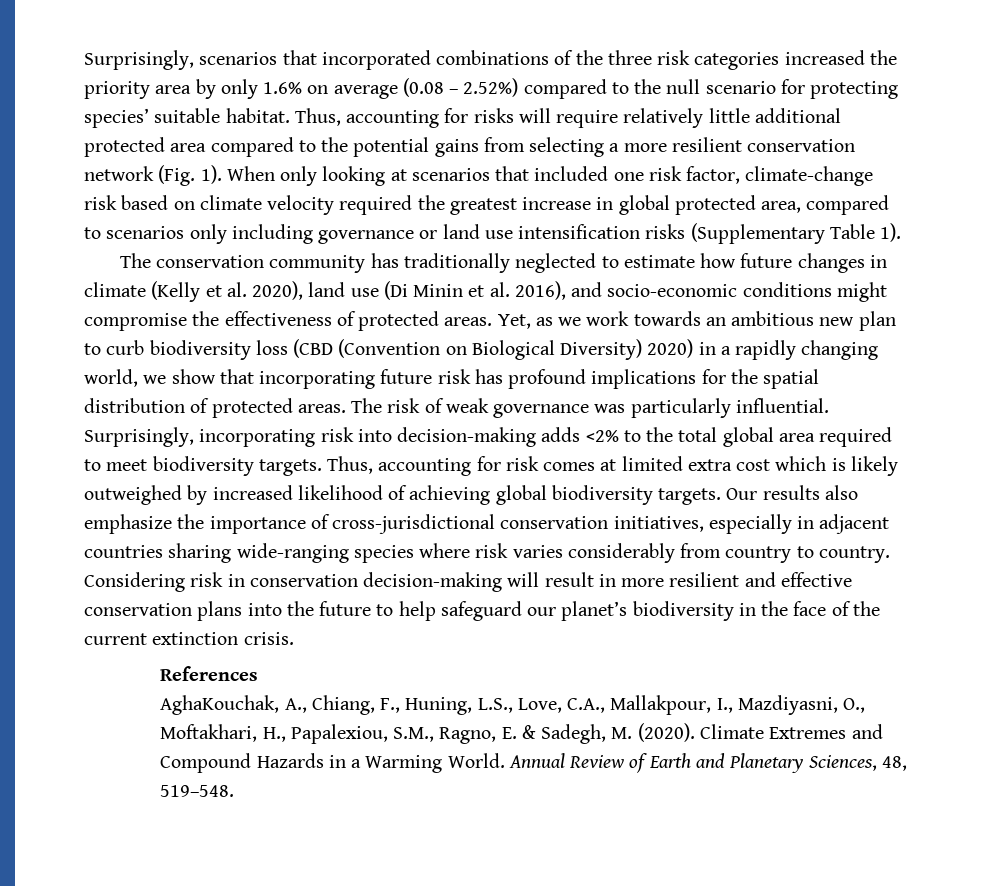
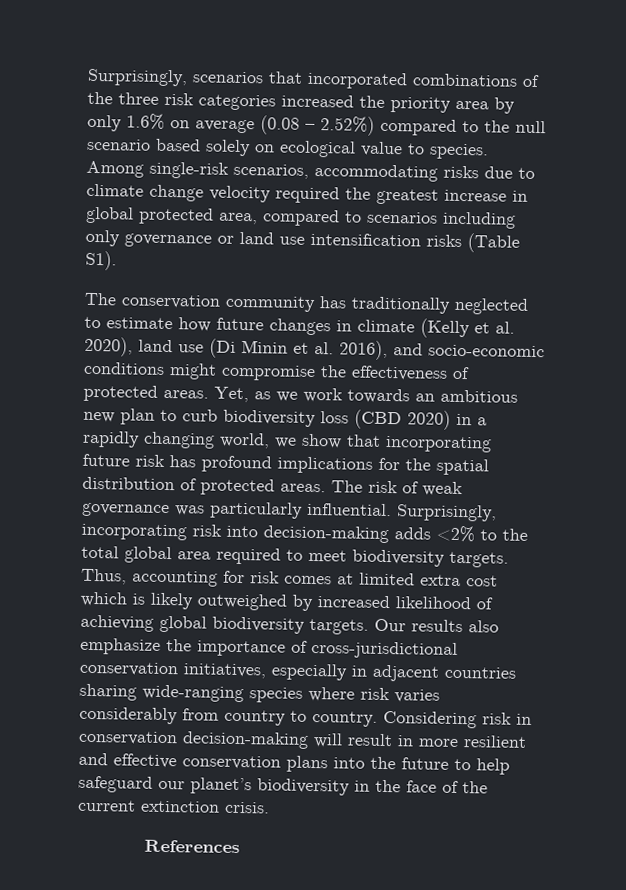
[780,79,899,99] [84,108,841,128] [84,137,856,157] [84,165,874,186] [84,195,262,210] for protecting species’ suitable habitat. Thus, accounting for risks will require relatively little additional protected area compared to the potential gains from selecting a more resilient conservation network (Fig. 1). When only looking at scenarios that included one risk factor, climate-change risk based on climate -> [155,138,489,160] [86,160,535,182] [86,183,204,202] based solely on ecological value to species. Among single-risk scenarios, accommodating risks due to climate change
[189,224,313,244] only including -> [442,211,516,229] [85,229,120,247] including only
[690,223,902,244] (Supplementary Table 1). -> [467,233,520,253] [85,250,117,271] (Table S1).
[338,339,643,360] (Convention on Biological Diversity) -> (402, 419) none
[160,695,866,715] [160,723,883,744] [160,753,907,773] [160,785,235,797] // AghaKouchak, A., Chiang, F., Huning, L.S., Love, C.A., Mallakpour, I., Mazdiyasni, O., Moftakhari, H., Papalexiou, S.M., Ragno, E. & Sadegh, M. (2020). Climate Extremes and Compound Hazards in a Warming World. Annual Review of Earth and Planetary Sciences, 48, 519–548. -> (241, 846) none

